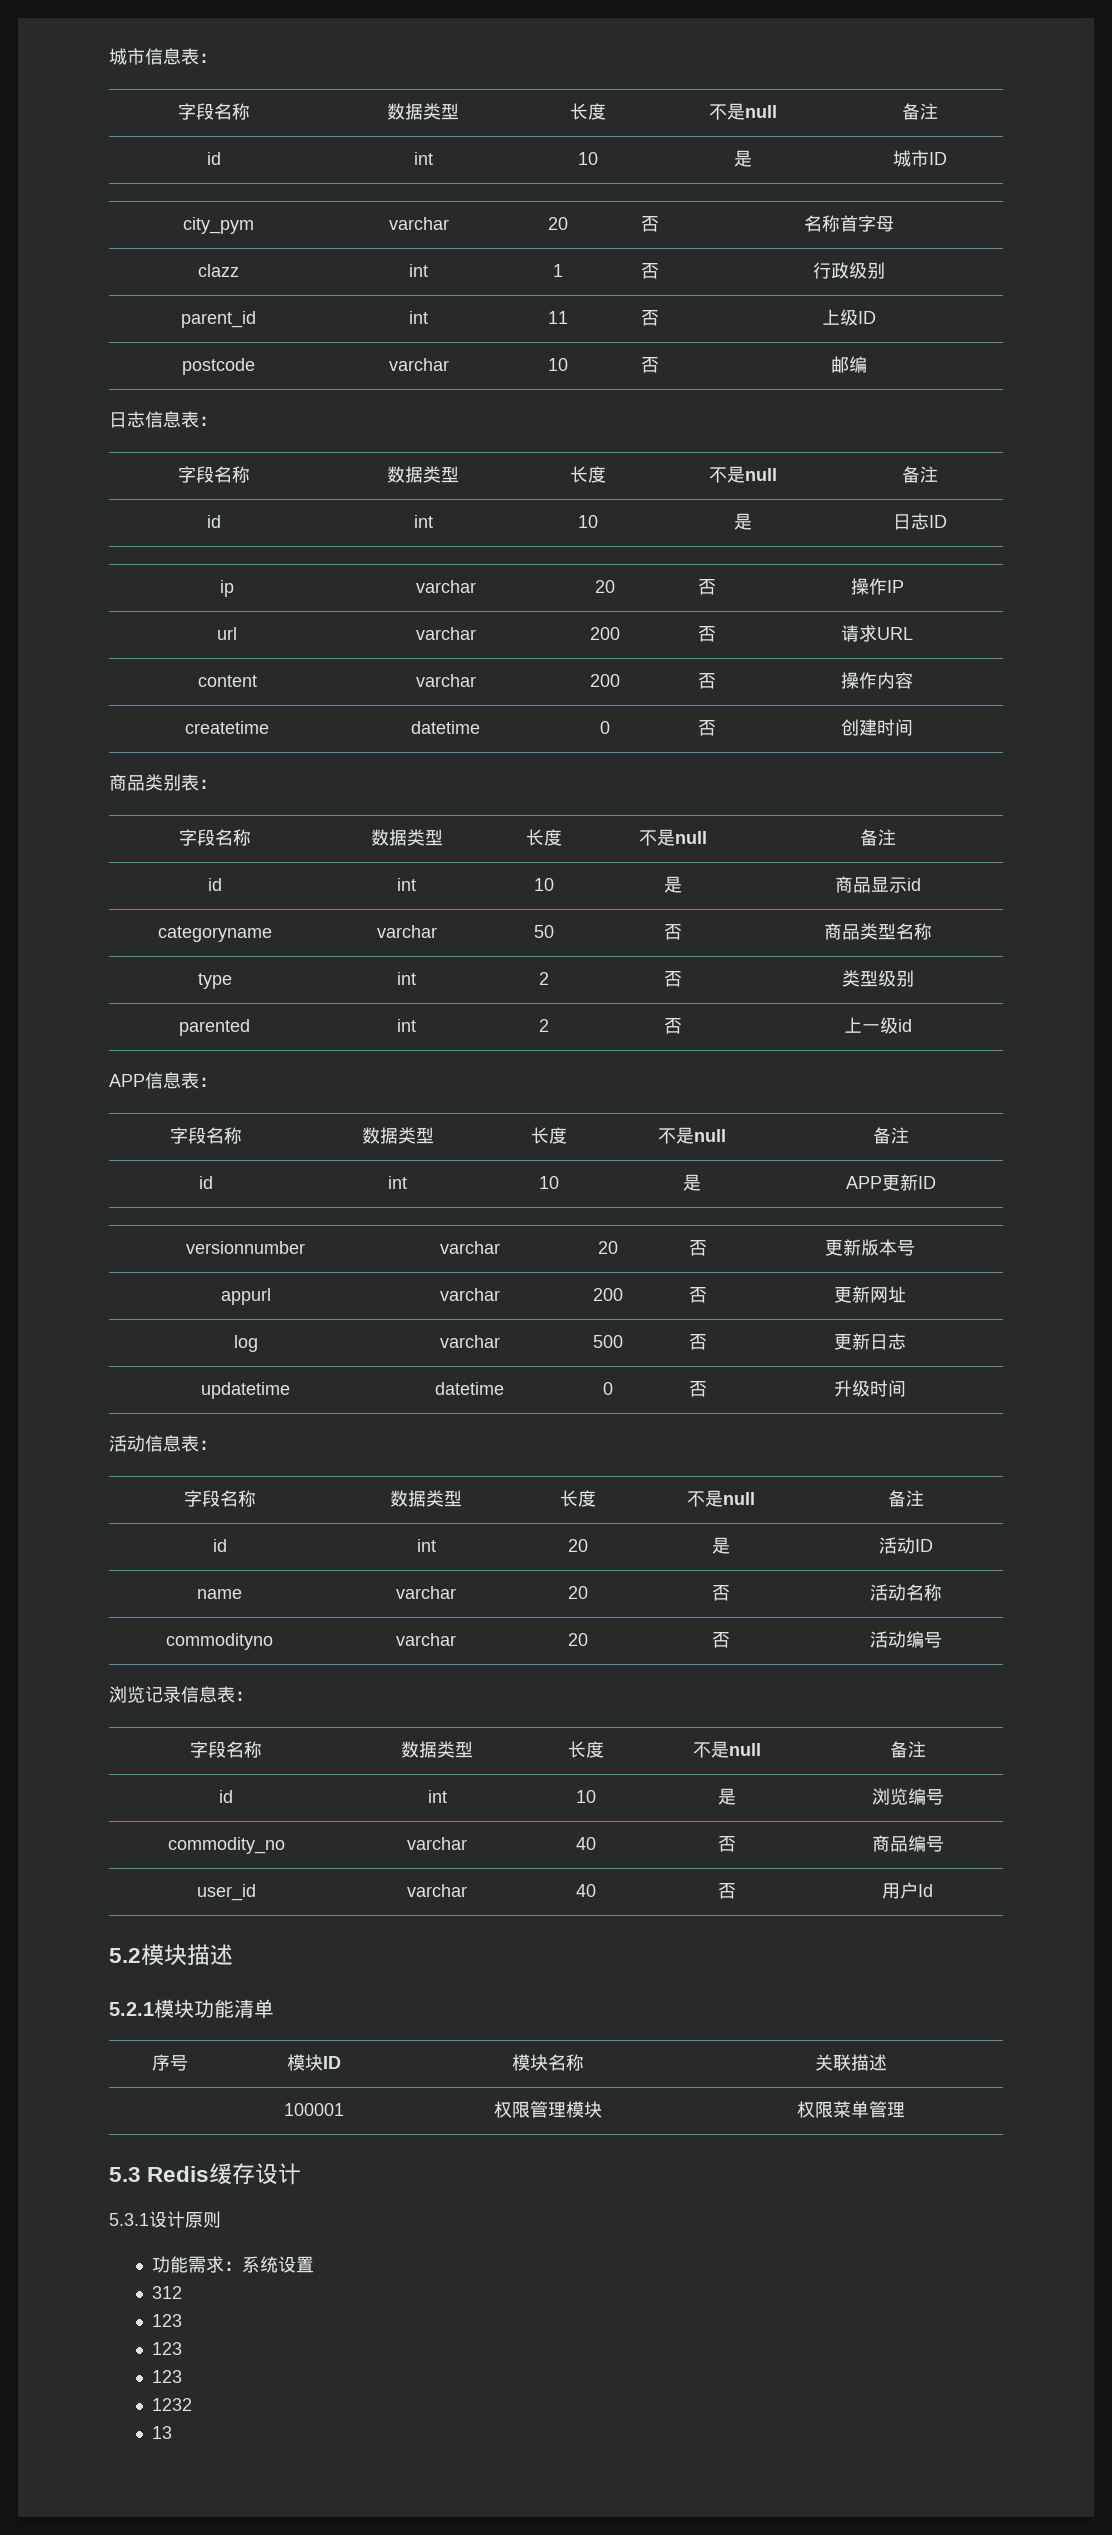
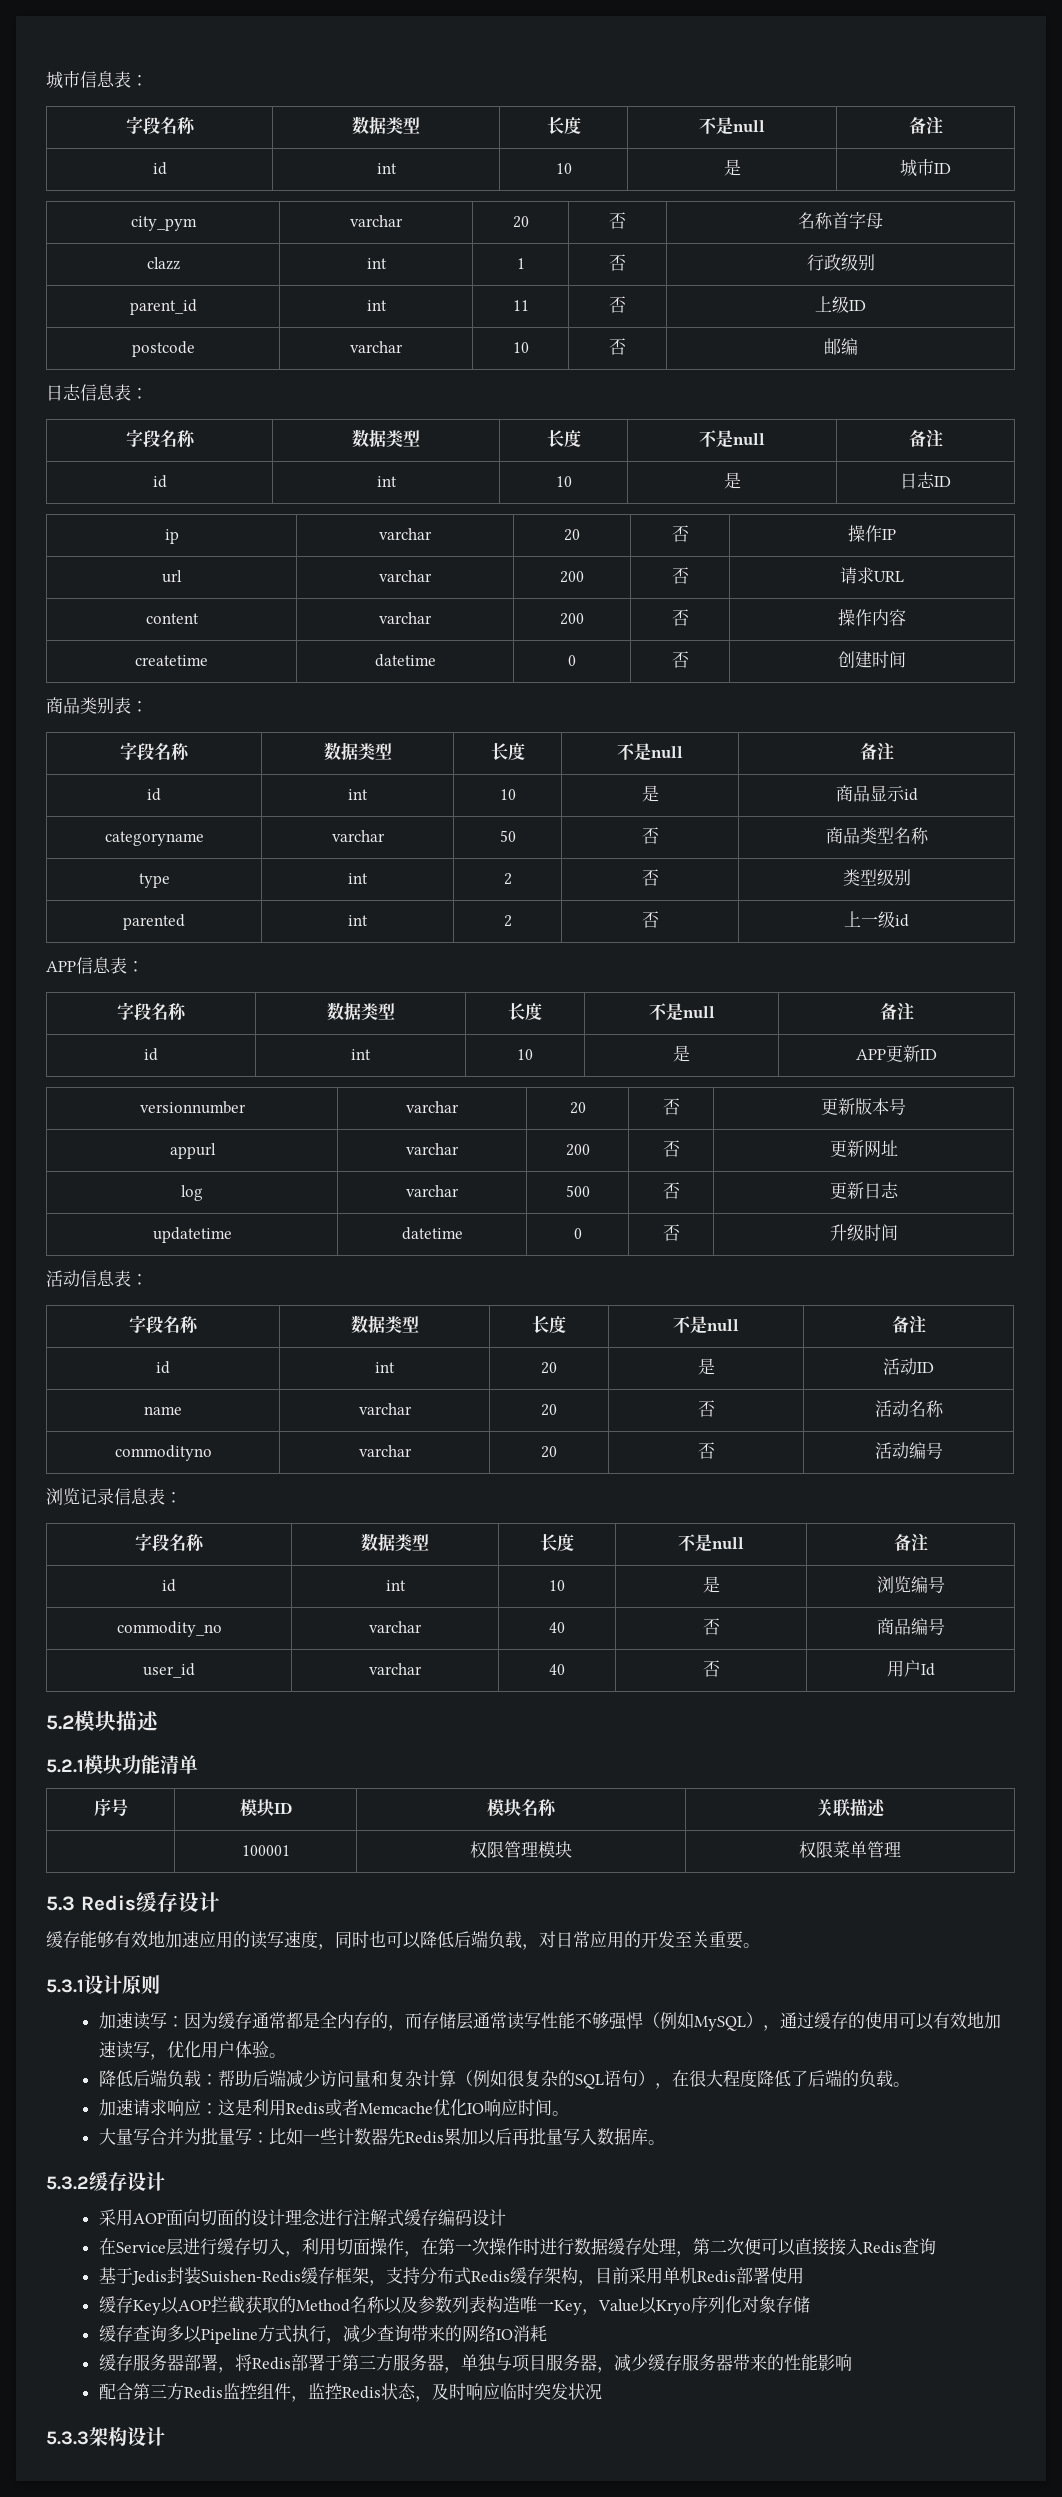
[109,2211,221,2228] [151,2256,314,2273] [151,2286,182,2299] [151,2314,182,2327] [151,2342,182,2355] [151,2370,182,2383] [151,2398,192,2411] [151,2426,172,2439] 5.3.1设计原则 // 功能需求：系统设置 // 312 // 123 // 123 // 123 // 1232 // 13 -> [46,1930,760,1950] [46,1975,160,1995] [98,2012,1001,2031] [98,2041,286,2060] [98,2069,910,2089] [98,2099,569,2116] [98,2128,665,2146] [46,2172,165,2191] [98,2209,506,2227] [98,2238,936,2257] [98,2267,804,2286] [98,2296,810,2315] [98,2325,547,2344] [98,2354,852,2373] [98,2383,602,2402] [46,2427,165,2446] 缓存能够有效地加速应用的读写速度，同时也可以降低后端负载，对日常应用的开发至关重要。 // 5.3.1设计原则 // 加速读写：因为缓存通常都是全内存的，而存储层通常读写性能不够强悍（例如MySQL），通过缓存的使用可以有效地加速读写，优化用户体验。 // 降低后端负载：帮助后端减少访问量和复杂计算（例如很复杂的SQL语句），在很大程度降低了后端的负载。 // 加速请求响应：这是利用Redis或者Memcache优化IO响应时间。 // 大量写合并为批量写：比如一些计数器先Redis累加以后再批量写入数据库。 // 5.3.2缓存设计 // 采用AOP面向切面的设计理念进行注解式缓存编码设计 // 在Service层进行缓存切入，利用切面操作，在第一次操作时进行数据缓存处理，第二次便可以直接接入Redis查询 // 基于Jedis封装Suishen-Redis缓存框架，支持分布式Redis缓存架构，目前采用单机Redis部署使用 // 缓存Key以AOP拦截获取的Method名称以及参数列表构造唯一Key，Value以Kryo序列化对象存储 // 缓存查询多以Pipeline方式执行，减少查询带来的网络IO消耗 // 缓存服务器部署，将Redis部署于第三方服务器，单独与项目服务器，减少缓存服务器带来的性能影响 // 配合第三方Redis监控组件，监控Redis状态，及时响应临时突发状况 // 5.3.3架构设计

